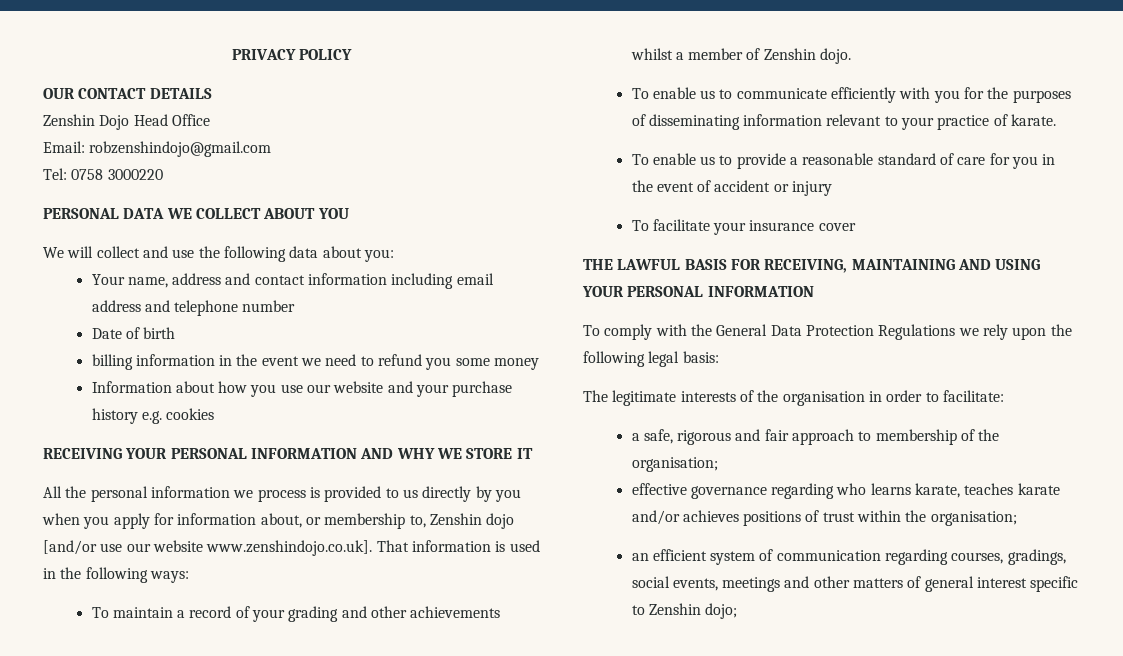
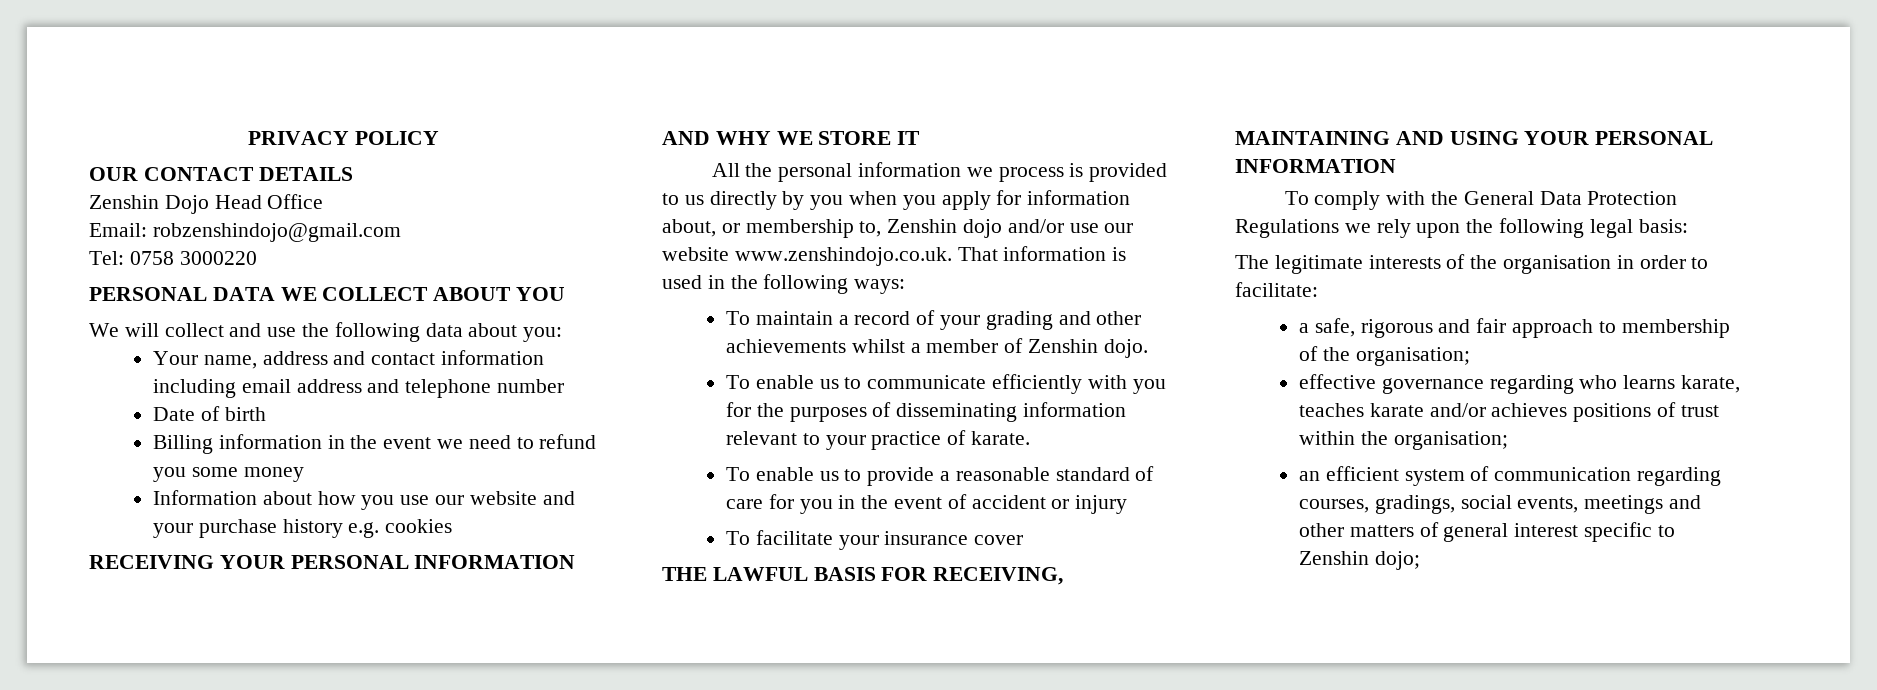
[91,354,133,370] billing -> [152,435,213,454] Billing
[43,540,373,556] [and/or use our website www.zenshindojo.co.uk]. -> [1007,219,1134,233] [662,247,952,266] and/or use our website www.zenshindojo.co.uk.

